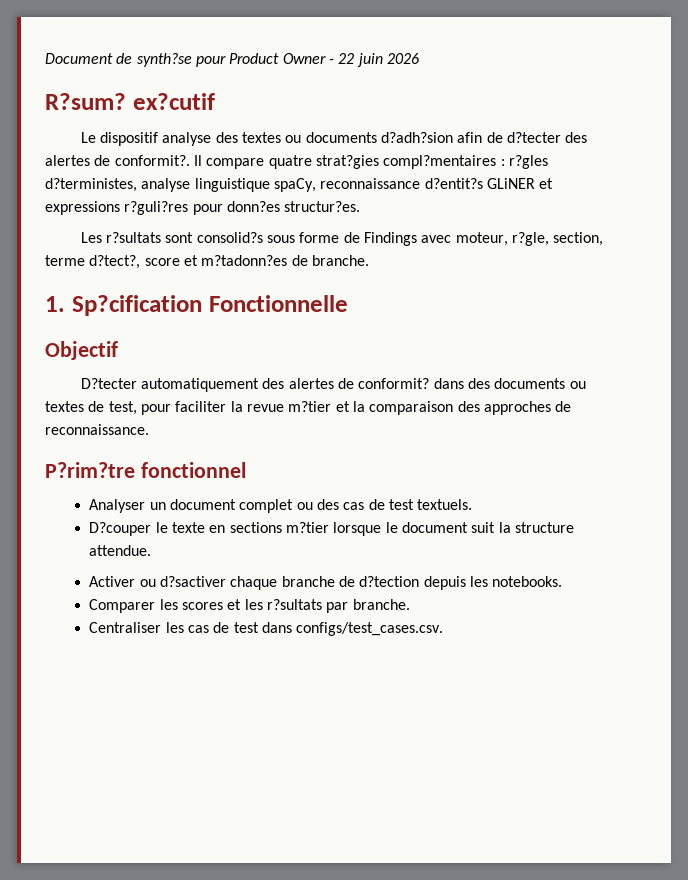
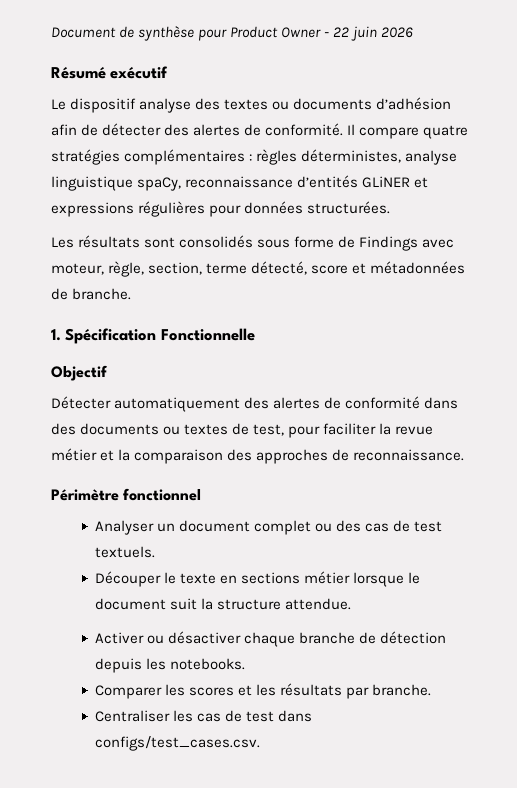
[136,53,192,67] synth?se -> [138,26,195,41] synthèse
[45,93,215,110] R?sum? ex?cutif -> [51,66,169,79] Résumé exécutif
[380,132,453,143] d?adh?sion -> [376,97,452,110] d’adhésion
[506,132,588,143] [45,155,190,166] d?tecter des alertes de conformit?. -> [102,123,344,136] détecter des alertes de conformité.
[315,155,548,169] [45,178,137,192] strat?gies compl?mentaires : r?gles d?terministes, -> [51,149,402,165] stratégies complémentaires : règles déterministes,
[424,178,483,189] d?entit?s -> [297,175,359,188] d’entités
[124,201,361,215] [80,232,263,243] r?guli?res pour donn?es structur?es. // Les r?sultats sont consolid?s -> [138,201,391,217] [51,235,254,248] régulières pour données structurées. // Les résultats sont consolidés
[511,232,549,246] r?gle, -> [108,261,145,277] règle,
[89,255,141,269] d?tect?, -> [251,261,308,275] détecté,
[201,255,288,266] m?tadonn?es -> [370,261,466,274] métadonnées
[71,295,202,316] Sp?cification -> [65,328,157,344] Spécification
[80,378,137,389] D?tecter -> [51,396,111,409] Détecter
[358,378,430,389] conformit? -> [345,396,421,409] conformité
[288,401,332,412] m?tier -> [51,448,97,461] métier
[45,462,135,478] P?rim?tre -> [51,489,119,501] Périmètre
[89,522,152,536] D?couper -> [95,571,162,587] Découper
[286,522,330,533] m?tier -> [304,571,351,584] métier
[160,576,227,587] d?sactiver -> [168,631,242,644] désactiver
[359,576,420,587] d?tection -> [380,631,447,644] détection
[267,599,323,610] r?sultats -> [280,683,343,696] résultats

